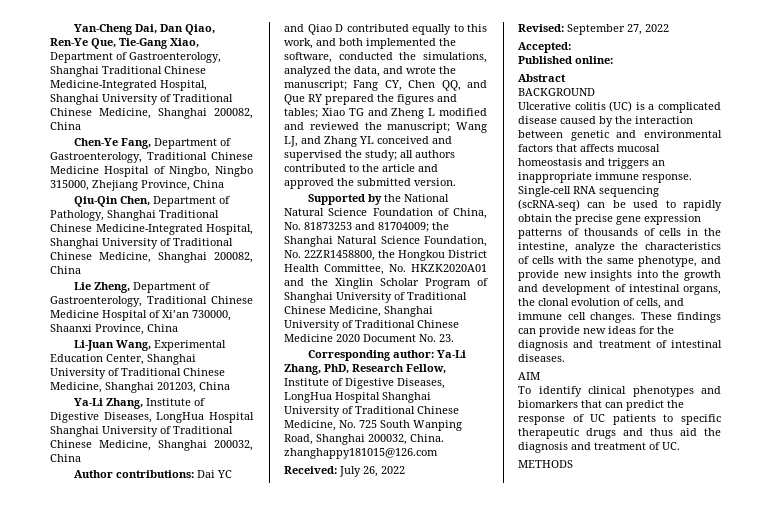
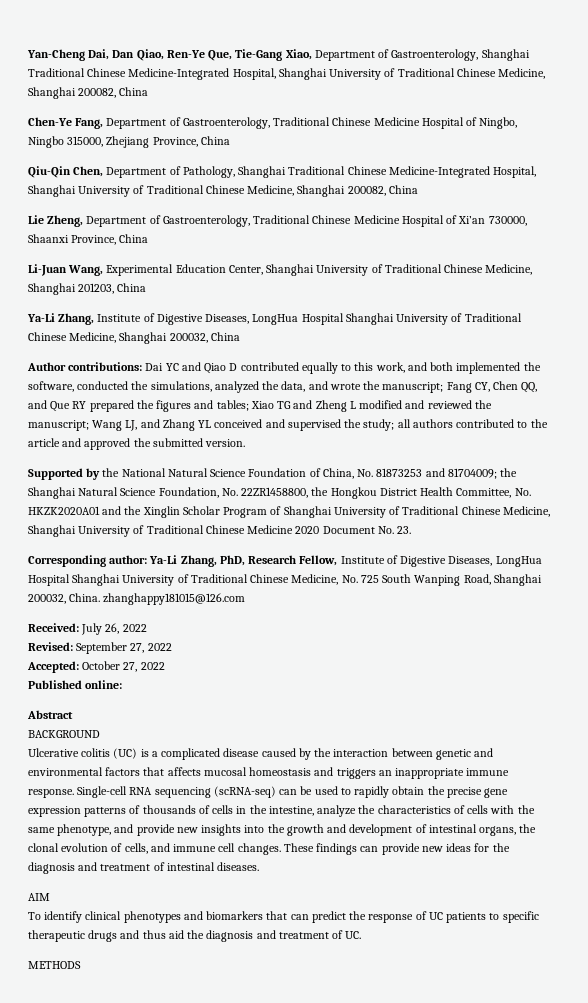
(571, 47) none -> [82,661,165,672] October 27, 2022

